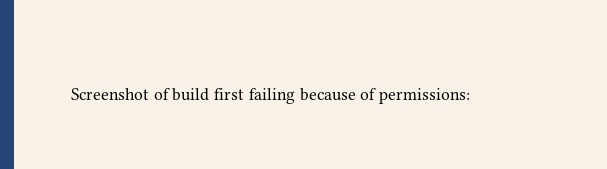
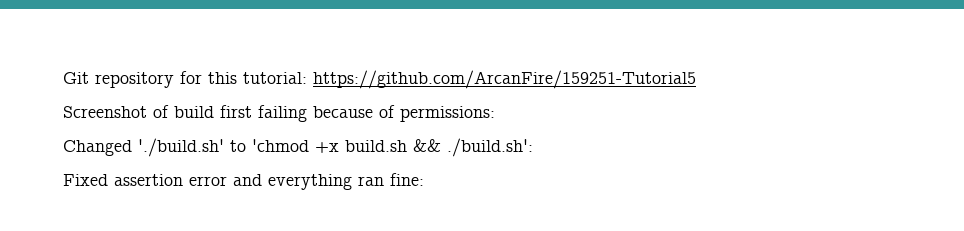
(71, 94) none -> [63,70,696,89] Git repository for this tutorial: https://github.com/ArcanFire/159251-Tutorial5 //
(471, 96) none -> [63,138,533,157] [63,173,424,190] // Changed './build.sh' to 'chmod +x build.sh && ./build.sh': // Fixed assertion error and everything ran fine:

